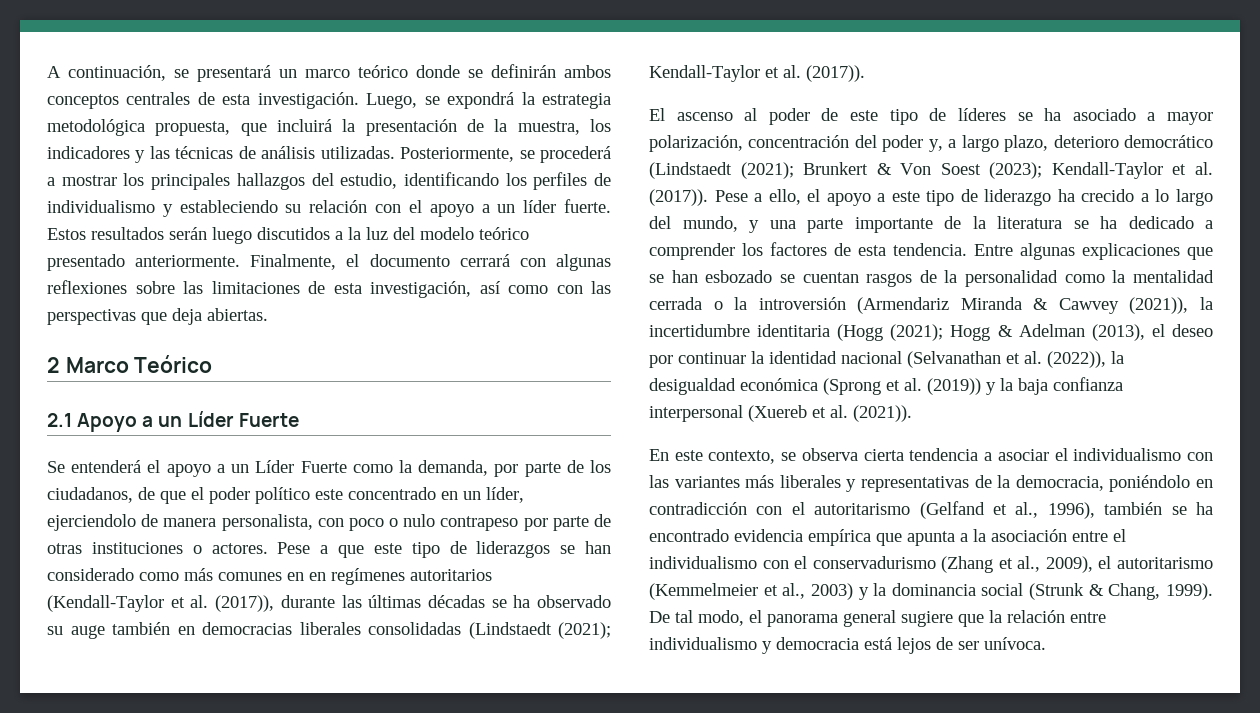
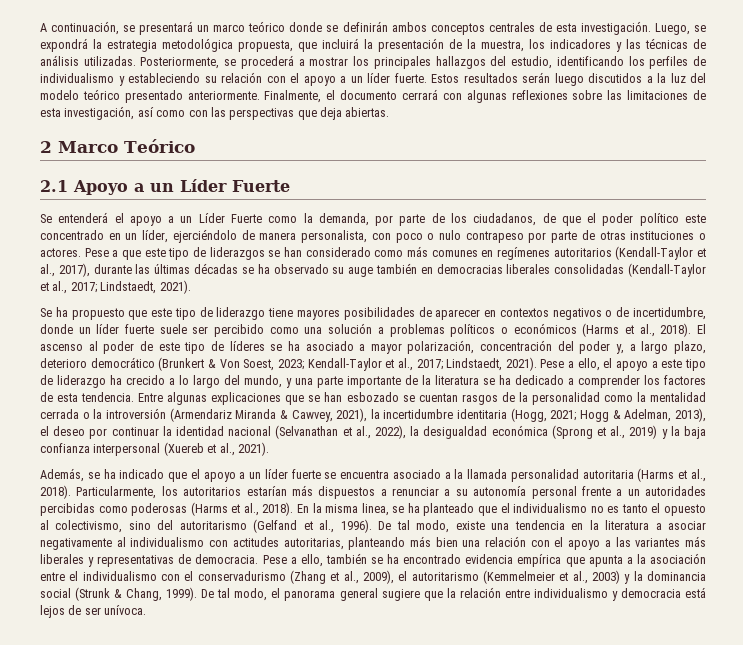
[47,514,136,531] ejerciendolo -> [172,229,237,243] ejerciéndolo
[309,572,326,581] en -> (494, 253) none
[190,595,275,612] al. (2017)), -> [40,263,90,277] al., 2017),
[468,622,611,639] [649,65,865,82] (Lindstaedt (2021); Kendall-Taylor et al. (2017)). // -> [628,263,706,277] [40,280,191,294] [40,307,707,320] [40,323,692,337] (Kendall-Taylor et al., 2017; Lindstaedt, 2021). // Se ha propuesto que este tipo de liderazgo tiene mayores posibilidades de aparecer en contextos negativos o de incertidumbre, donde un líder fuerte suele ser percibido como una solución a problemas políticos o económicos (Harms et al., 2018).
[649,162,1213,179] [649,189,708,206] (Lindstaedt (2021); Brunkert & Von Soest (2023); Kendall-Taylor et al. (2017)). -> [158,357,537,371] (Brunkert & Von Soest, 2023; Kendall-Taylor et al., 2017; Lindstaedt, 2021).
[1058,297,1189,314] Cawvey (2021)), -> [291,408,368,422] Cawvey, 2021),
[837,324,1145,341] (Hogg (2021); Hogg & Adelman (2013), -> [510,408,706,422] (Hogg, 2021; Hogg & Adelman, 2013),
[1024,351,1106,368] al. (2022)), -> [355,425,406,439] al., 2022),
[904,378,981,395] al. (2019)) -> [610,425,658,439] al., 2019)
[830,405,912,422] [649,448,1213,464] al. (2021)). // En este contexto, se observa cierta tendencia a asociar el individualismo con -> [219,442,269,456] [40,468,707,482] [40,485,706,499] [40,502,706,516] [40,519,707,533] [40,536,611,550] al., 2021). // Además, se ha indicado que el apoyo a un líder fuerte se encuentra asociado a la llamada personalidad autoritaria (Harms et al., 2018). Particularmente, los autoritarios estarían más dispuestos a renunciar a su autonomía personal frente a un autoridades percibidas como poderosas (Harms et al., 2018). En la misma linea, se ha planteado que el individualismo no es tanto el opuesto al colectivismo, sino del autoritarismo (Gelfand et al., 1996). De tal modo, existe una tendencia en la literatura a asociar negativamente al individualismo con actitudes autoritarias, planteando más bien una relación con el apoyo a
[997,475,1213,492] [649,501,1095,519] la democracia, poniéndolo en contradicción con el autoritarismo (Gelfand et al., 1996), -> [195,554,323,567] democracia. Pese a ello,

